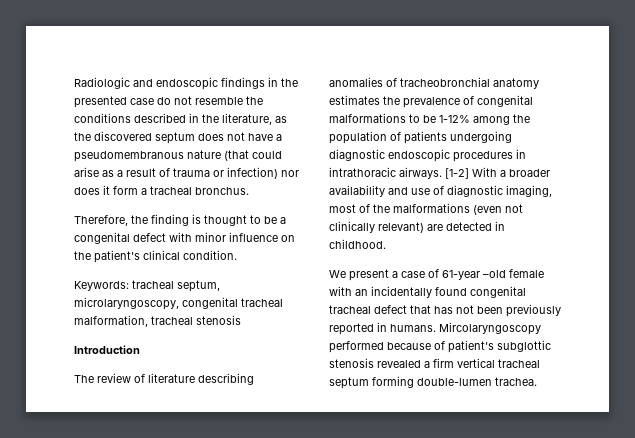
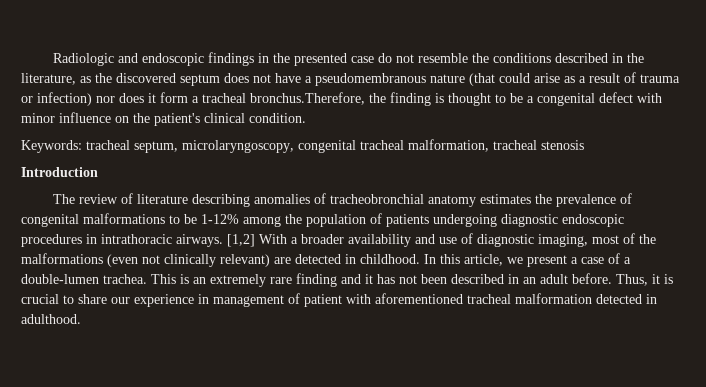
[195,187,249,195] [74,215,128,226] bronchus. // Therefore, -> [250,92,365,105] bronchus.Therefore,
[445,168,469,179] [1-2] -> [227,234,255,247] [1,2]
[329,269,544,281] [329,286,526,298] [329,304,561,317] [329,322,541,335] [329,340,551,353] [329,358,540,368] [329,376,537,389] // We present a case of 61-year –old female with an incidentally found congenital tracheal defect that has not been previously reported in humans. Mircolaryngoscopy performed because of patient's subglottic stenosis revealed a firm vertical tracheal septum forming double-lumen trachea. -> [424,253,631,267] [21,273,673,287] [21,293,657,307] [21,314,81,324] In this article, we present a case of a double-lumen trachea. This is an extremely rare finding and it has not been described in an adult before. Thus, it is crucial to share our experience in management of patient with aforementioned tracheal malformation detected in adulthood.

